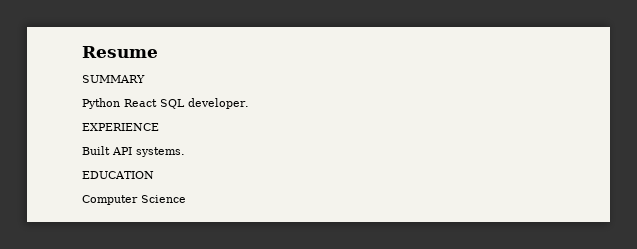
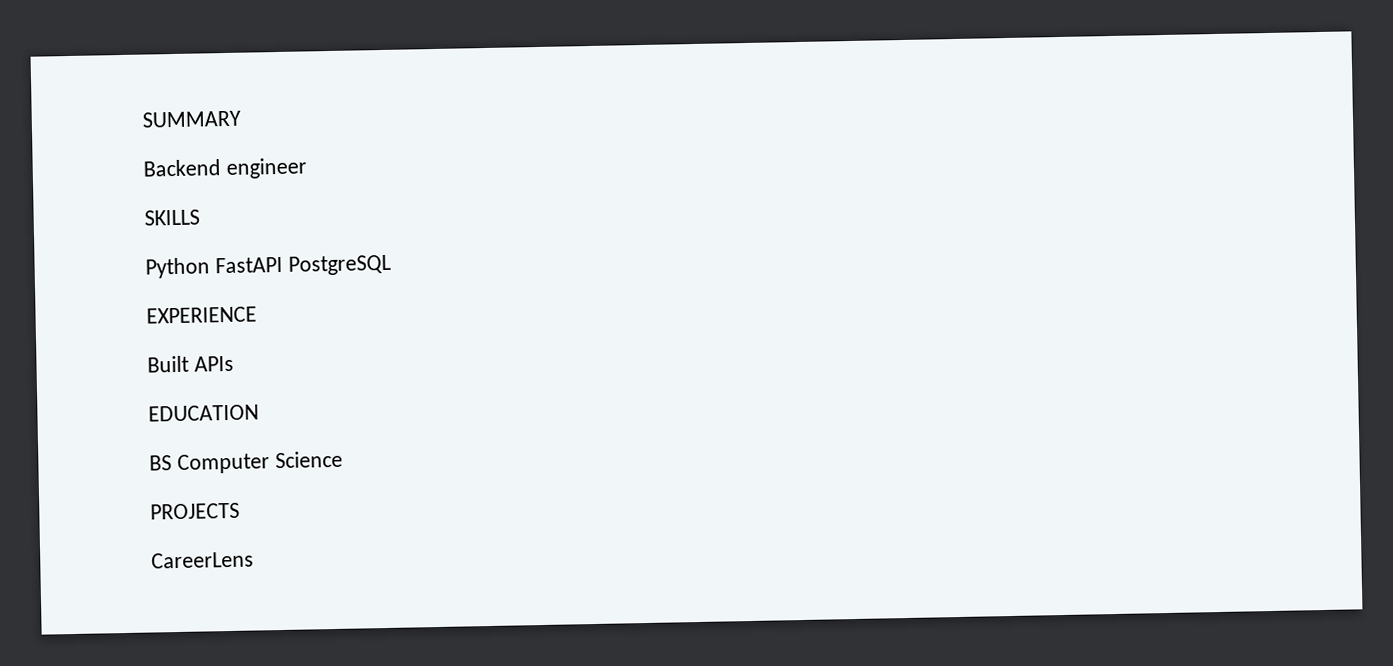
[82,46,158,58] Resume // -> (142, 119) none
[82,98,249,109] Python React SQL developer. -> [143,157,307,180] [144,209,200,226] [145,254,391,279] Backend engineer // SKILLS // Python FastAPI PostgreSQL
[112,147,185,157] API systems. -> [193,355,234,372] APIs
(154, 175) none -> [149,455,172,471] BS
(186, 199) none -> [150,502,240,520] [151,551,254,569] // PROJECTS // CareerLens

